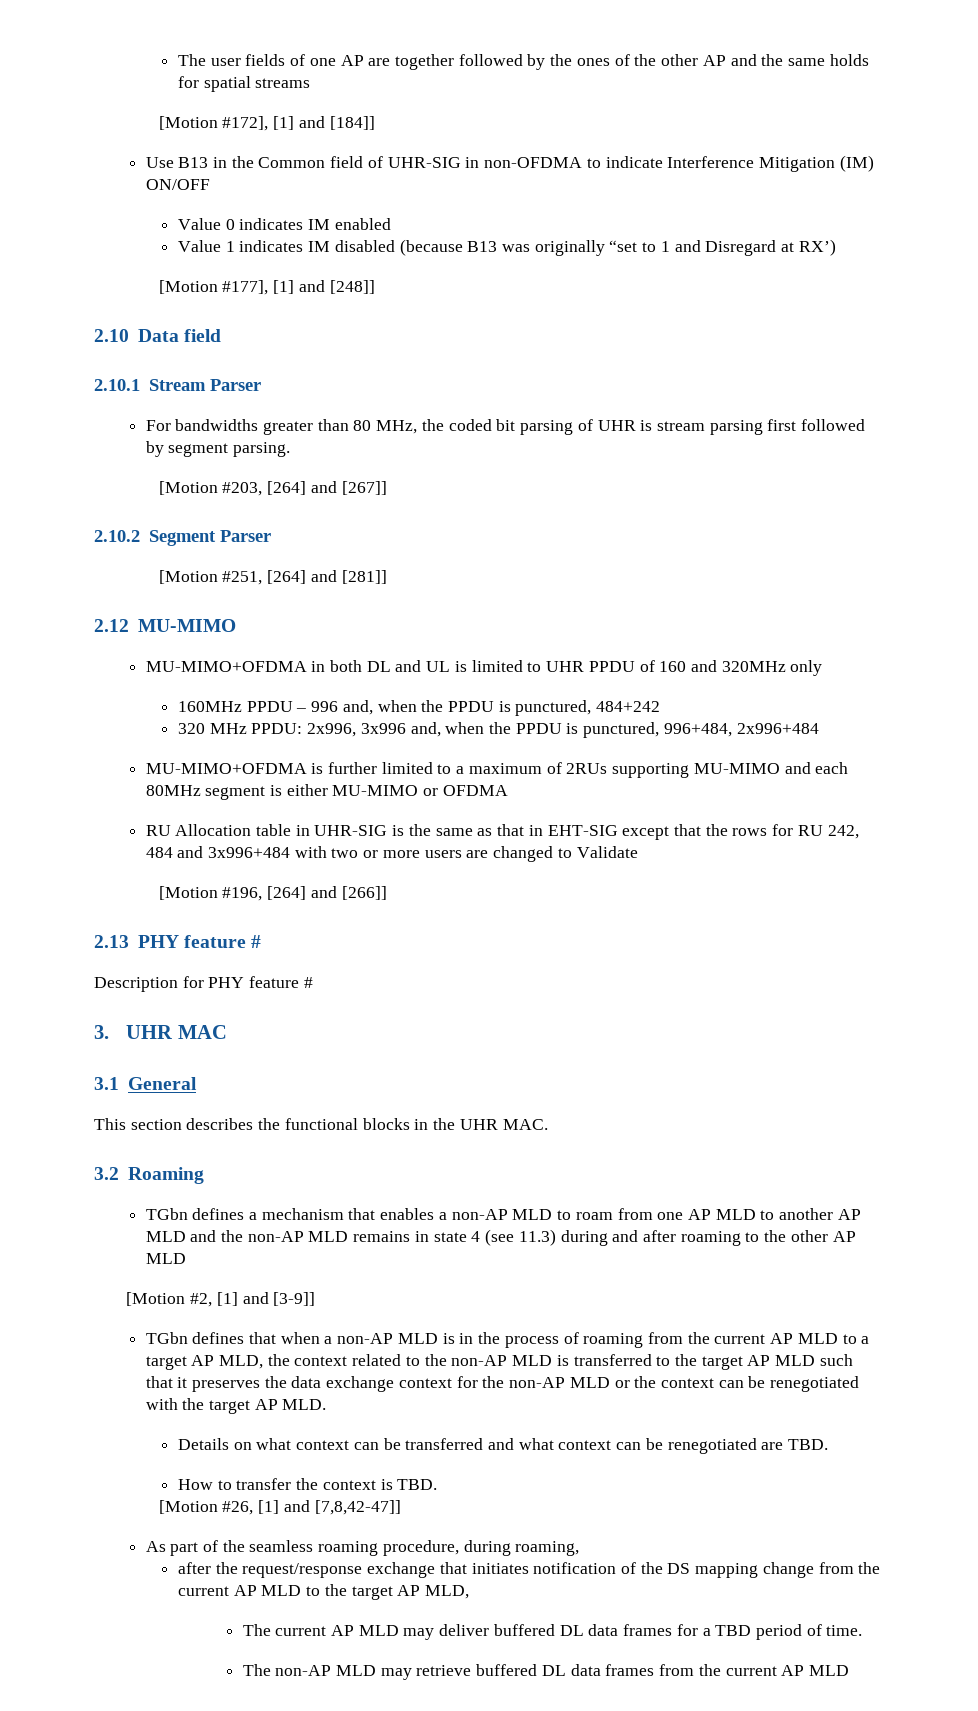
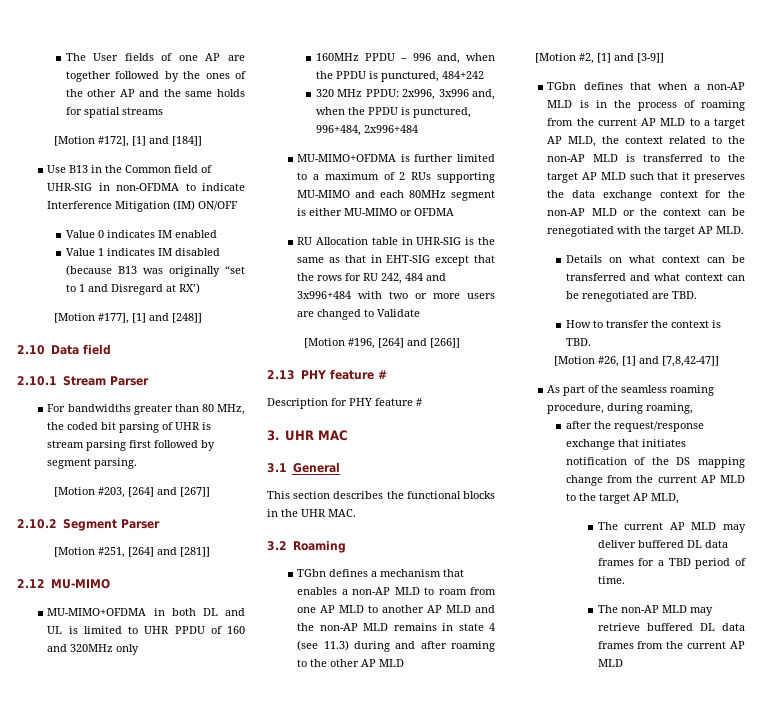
[177,54,241,66] The user -> [65,53,119,61] The User
[566,763,608,774] 2RUs -> [399,172,432,180] 2 RUs

